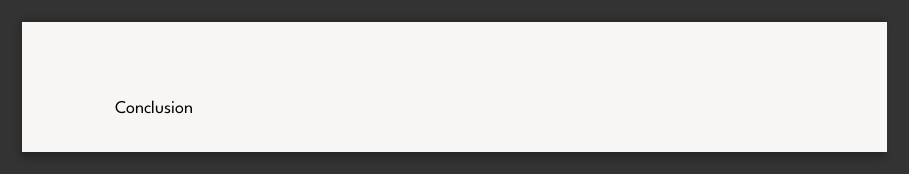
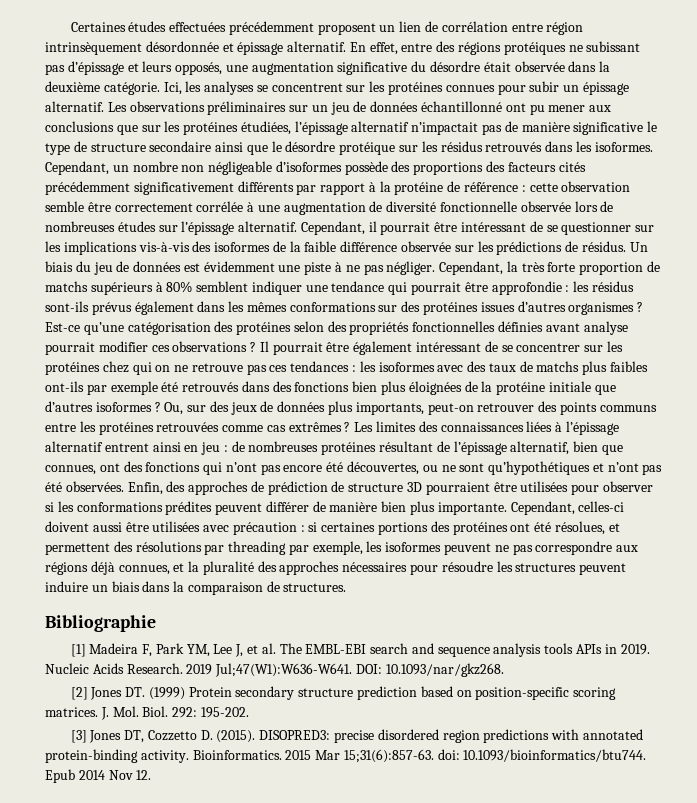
[115,100,193,114] Conclusion -> [70,21,584,35] [45,41,641,55] [45,61,611,75] [45,81,629,95] [45,101,612,115] [45,121,658,135] [45,141,653,155] [45,161,586,175] [45,181,631,195] [45,201,614,215] [45,221,655,235] [45,241,648,255] [45,261,661,275] [45,281,634,295] [45,301,644,315] [45,321,628,335] [45,341,623,355] [45,361,649,375] [45,381,616,395] [45,401,657,415] [45,421,619,435] [45,441,623,455] [45,461,663,475] [45,481,653,495] [45,501,625,515] [45,521,620,535] [45,541,639,555] [45,561,627,575] [45,581,347,595] [45,615,156,632] [70,643,650,657] [45,663,504,677] [70,686,617,700] [45,706,249,720] [70,729,643,743] [45,749,647,763] [45,769,152,783] Certaines études effectuées précédemment proposent un lien de corrélation entre région intrinsèquement désordonnée et épissage alternatif. En effet, entre des régions protéiques ne subissant pas d’épissage et leurs opposés, une augmentation significative du désordre était observée dans la deuxième catégorie. Ici, les analyses se concentrent sur les protéines connues pour subir un épissage alternatif. Les observations préliminaires sur un jeu de données échantillonné ont pu mener aux conclusions que sur les protéines étudiées, l’épissage alternatif n’impactait pas de manière significative le type de structure secondaire ainsi que le désordre protéique sur les résidus retrouvés dans les isoformes. Cependant, un nombre non négligeable d’isoformes possède des proportions des facteurs cités précédemment significativement différents par rapport à la protéine de référence : cette observation semble être correctement corrélée à une augmentation de diversité fonctionnelle observée lors de nombreuses études sur l’épissage alternatif. Cependant, il pourrait être intéressant de se questionner sur les implications vis-à-vis des isoformes de la faible différence observée sur les prédictions de résidus. Un biais du jeu de données est évidemment une piste à ne pas négliger. Cependant, la très forte proportion de matchs supérieurs à 80% semblent indiquer une tendance qui pourrait être approfondie : les résidus sont-ils prévus également dans les mêmes conformations sur des protéines issues d’autres organismes ? Est-ce qu’une catégorisation des protéines selon des propriétés fonctionnelles définies avant analyse pourrait modifier ces observations ? Il pourrait être également intéressant de se concentrer sur les protéines chez qui on ne retrouve pas ces tendances : les isoformes avec des taux de matchs plus faibles ont-ils par exemple été retrouvés dans des fonctions bien plus éloignées de la protéine initiale que d’autres isoformes ? Ou, sur des jeux de données plus importants, peut-on retrouver des points communs entre les protéines retrouvées comme cas extrêmes ? Les limites des connaissances liées à l’épissage alternatif entrent ainsi en jeu : de nombreuses protéines résultant de l’épissage alternatif, bien que connues, ont des fonctions qui n’ont pas encore été découvertes, ou ne sont qu’hypothétiques et n’ont pas été observées. Enfin, des approches de prédiction de structure 3D pourraient être utilisées pour observer si les conformations prédites peuvent différer de manière bien plus importante. Cependant, celles-ci doivent aussi être utilisées avec précaution : si certaines portions des protéines ont été résolues, et permettent des résolutions par threading par exemple, les isoformes peuvent ne pas correspondre aux régions déjà connues, et la pluralité des approches nécessaires pour résoudre les structures peuvent induire un biais dans la comparaison de structures. // Bibliographie // [1] Madeira F, Park YM, Lee J, et al. The EMBL-EBI search and sequence analysis tools APIs in 2019. Nucleic Acids Research. 2019 Jul;47(W1):W636-W641. DOI: 10.1093/nar/gkz268. // [2] Jones DT. (1999) Protein secondary structure prediction based on position-specific scoring matrices. J. Mol. Biol. 292: 195-202. // [3] Jones DT, Cozzetto D. (2015). DISOPRED3: precise disordered region predictions with annotated protein-binding activity. Bioinformatics. 2015 Mar 15;31(6):857-63. doi: 10.1093/bioinformatics/btu744. Epub 2014 Nov 12.

